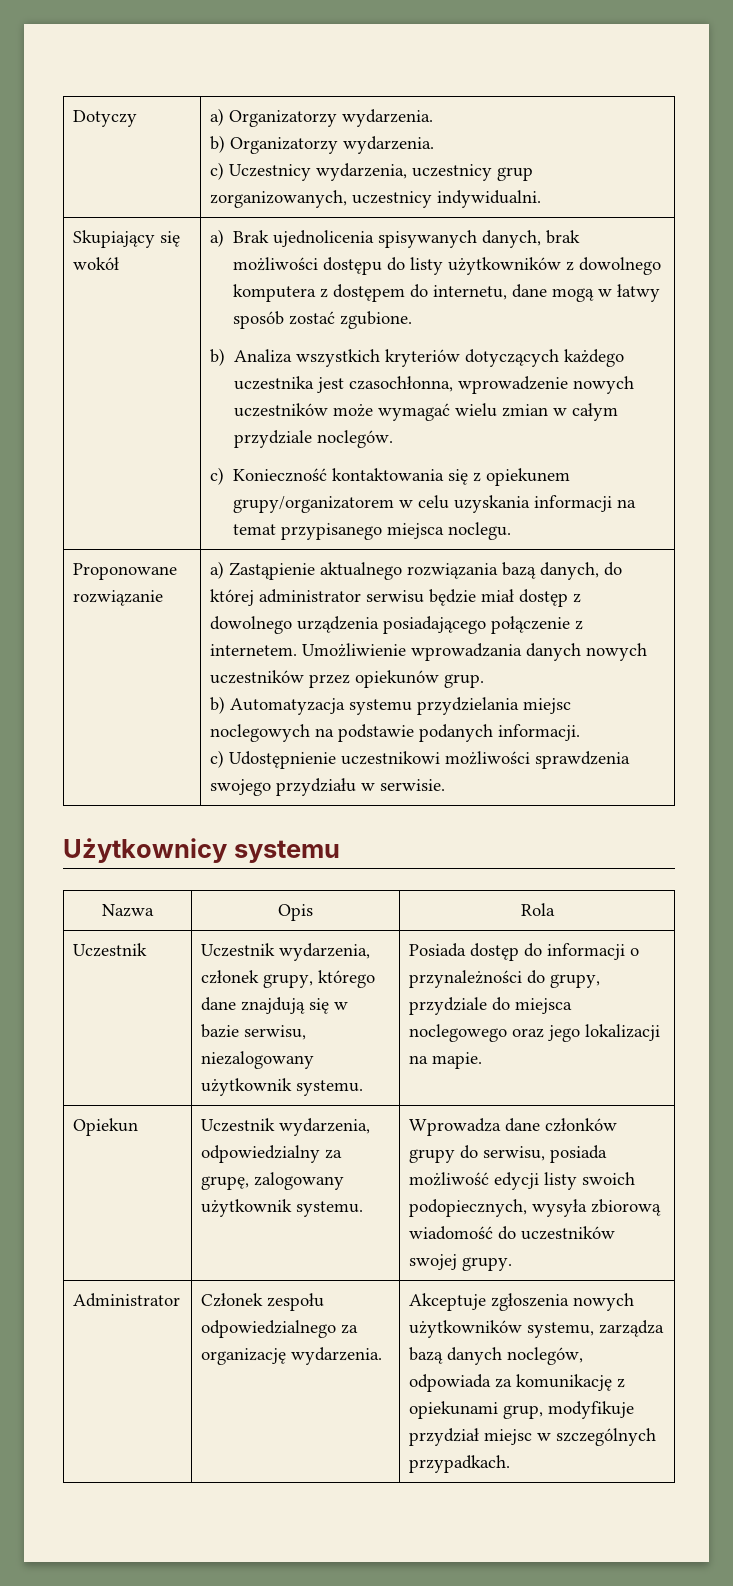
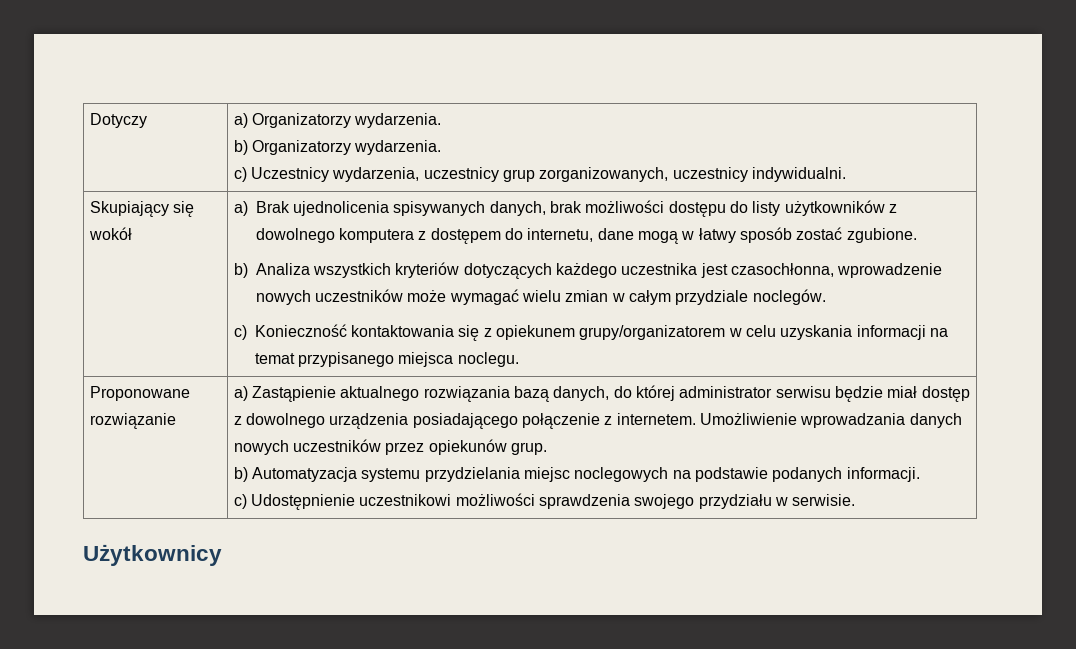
[233,840,340,863] [102,904,154,917] [278,904,313,921] [520,903,555,916] [73,943,148,957] [201,943,371,961] [201,970,376,988] [201,997,349,1014] [201,1024,307,1040] [201,1051,315,1069] [201,1078,364,1096] [409,943,640,961] [409,970,601,988] [409,997,573,1015] [409,1024,661,1042] [409,1052,483,1069] [73,1118,139,1136] [201,1118,371,1136] [201,1145,343,1163] [201,1172,345,1190] [201,1199,364,1217] [409,1118,618,1136] [409,1145,608,1163] [409,1172,636,1190] [409,1199,662,1217] [409,1226,616,1240] [409,1254,513,1271] [73,1293,181,1307] [201,1293,325,1311] [201,1320,359,1338] [201,1347,383,1365] [409,1293,635,1311] [409,1320,665,1338] [409,1347,584,1365] [409,1374,626,1392] [409,1401,635,1419] [409,1428,657,1446] [409,1455,511,1473] systemu // Nazwa | Opis | Rola // Uczestnik | Uczestnik wydarzenia, członek grupy, którego dane znajdują się w bazie serwisu, niezalogowany użytkownik systemu. | Posiada dostęp do informacji o przynależności do grupy, przydziale do miejsca noclegowego oraz jego lokalizacji na mapie. // Opiekun | Uczestnik wydarzenia, odpowiedzialny za grupę, zalogowany użytkownik systemu. | Wprowadza dane członków grupy do serwisu, posiada możliwość edycji listy swoich podopiecznych, wysyła zbiorową wiadomość do uczestników swojej grupy. // Administrator | Członek zespołu odpowiedzialnego za organizację wydarzenia. | Akceptuje zgłoszenia nowych użytkowników systemu, zarządza bazą danych noclegów, odpowiada za komunikację z opiekunami grup, modyfikuje przydział miejsc w szczególnych przypadkach. -> (222, 555) none

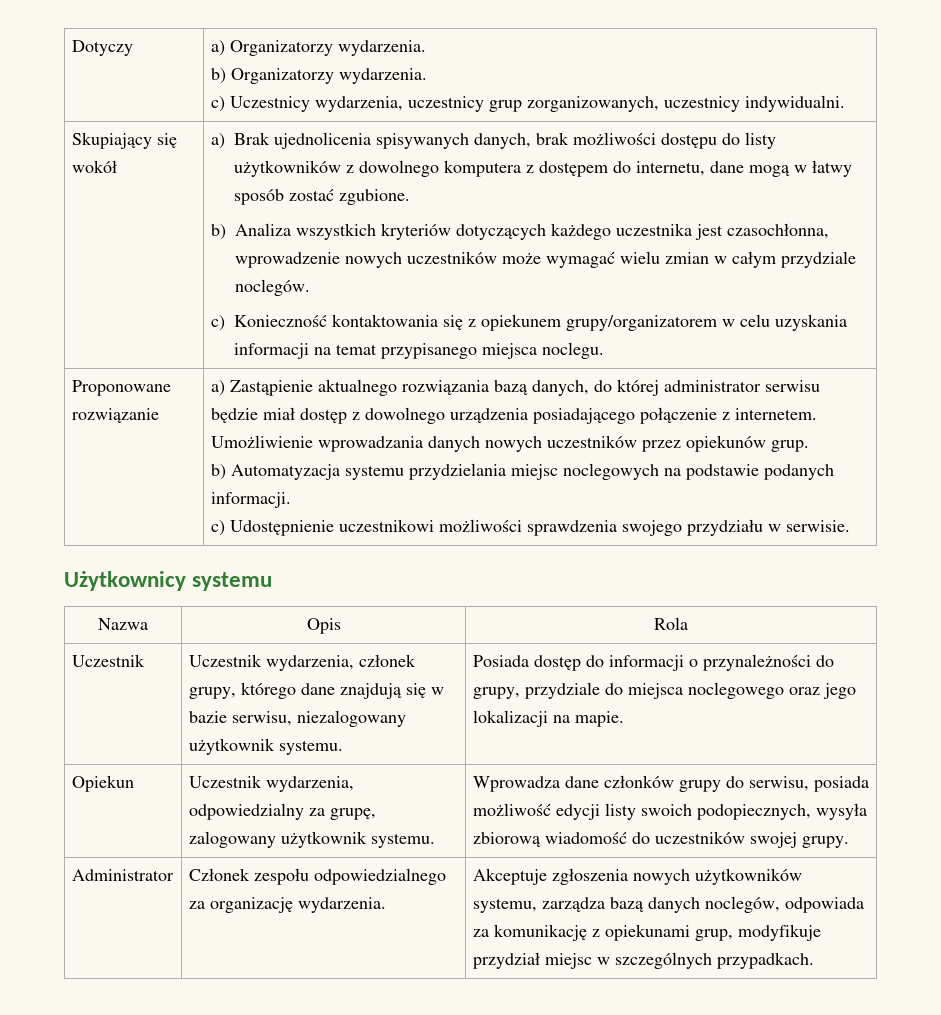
(222, 555) none -> [192,572,273,591] [98,618,148,630] [306,618,341,634] [654,617,688,630] [71,654,145,667] [188,654,416,671] [188,682,444,699] [188,710,406,727] [188,738,343,755] [472,654,834,671] [472,682,856,699] [472,710,624,727] [71,775,134,792] [188,775,354,792] [188,803,376,820] [188,831,435,848] [472,775,869,792] [472,803,867,820] [472,831,849,848] [71,869,174,881] [188,868,446,885] [188,897,386,913] [472,868,802,885] [472,896,864,913] [472,924,821,941] [472,952,814,969] systemu // Nazwa | Opis | Rola // Uczestnik | Uczestnik wydarzenia, członek grupy, którego dane znajdują się w bazie serwisu, niezalogowany użytkownik systemu. | Posiada dostęp do informacji o przynależności do grupy, przydziale do miejsca noclegowego oraz jego lokalizacji na mapie. // Opiekun | Uczestnik wydarzenia, odpowiedzialny za grupę, zalogowany użytkownik systemu. | Wprowadza dane członków grupy do serwisu, posiada możliwość edycji listy swoich podopiecznych, wysyła zbiorową wiadomość do uczestników swojej grupy. // Administrator | Członek zespołu odpowiedzialnego za organizację wydarzenia. | Akceptuje zgłoszenia nowych użytkowników systemu, zarządza bazą danych noclegów, odpowiada za komunikację z opiekunami grup, modyfikuje przydział miejsc w szczególnych przypadkach.

